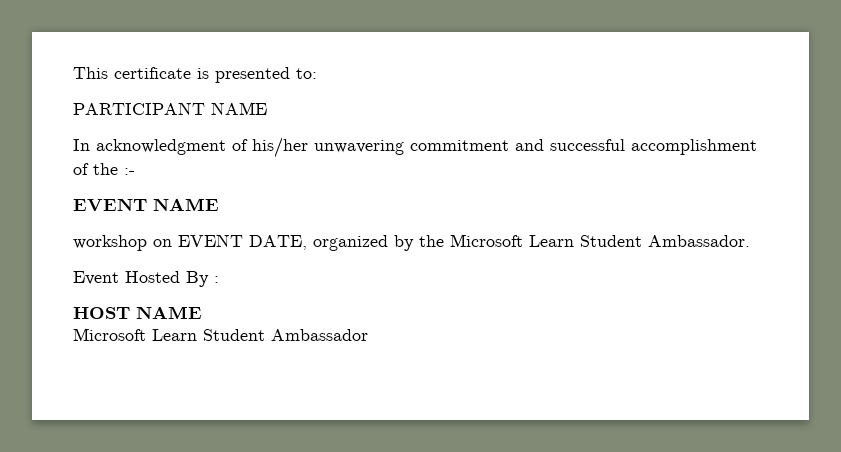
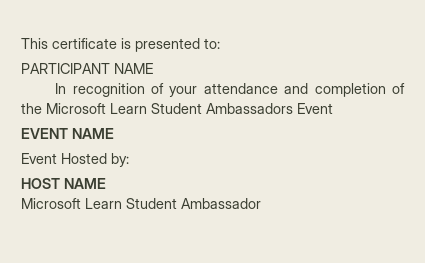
[96,137,757,158] [73,163,135,175] [73,198,219,211] [73,234,750,251] acknowledgment of his/her unwavering commitment and successful accomplishment of the :- // EVENT NAME // workshop on EVENT DATE, organized by the Microsoft Learn Student Ambassador. -> [72,83,406,97] [21,103,333,114] [21,128,114,139] recognition of your attendance and completion of the Microsoft Learn Student Ambassadors Event // EVENT NAME
[186,271,219,287] By : -> [111,153,129,167] by:

